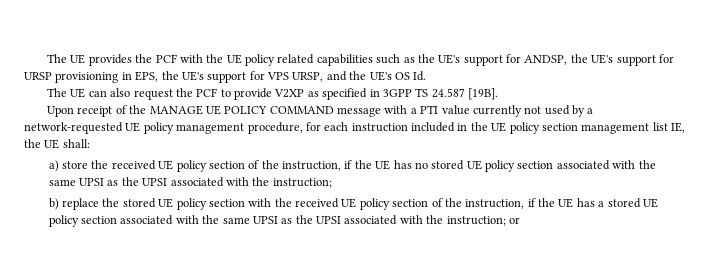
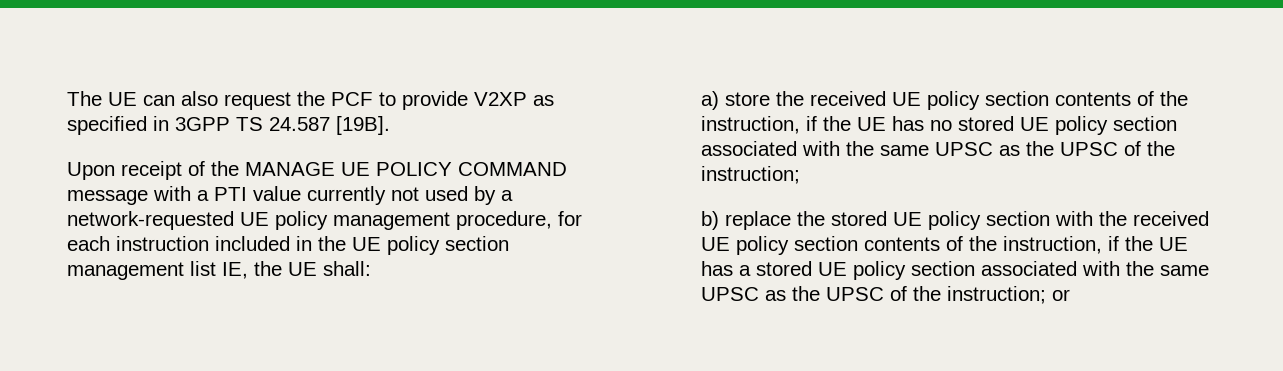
[47,54,674,66] [24,71,427,83] [47,88,86,98] The UE provides the PCF with the UE policy related capabilities such as the UE's support for ANDSP, the UE's support for URSP provisioning in EPS, the UE's support for VPS URSP, and the UE's OS Id. // The UE -> [67,91,137,106] The UE
(245, 165) none -> [1055,92,1132,106] contents
[79,177,249,187] UPSI as the UPSI associated with -> [935,141,1142,156] UPSC as the UPSC of
(429, 203) none -> [864,237,941,251] contents
[252,215,423,225] UPSI as the UPSI associated with -> [701,286,908,301] UPSC as the UPSC of

